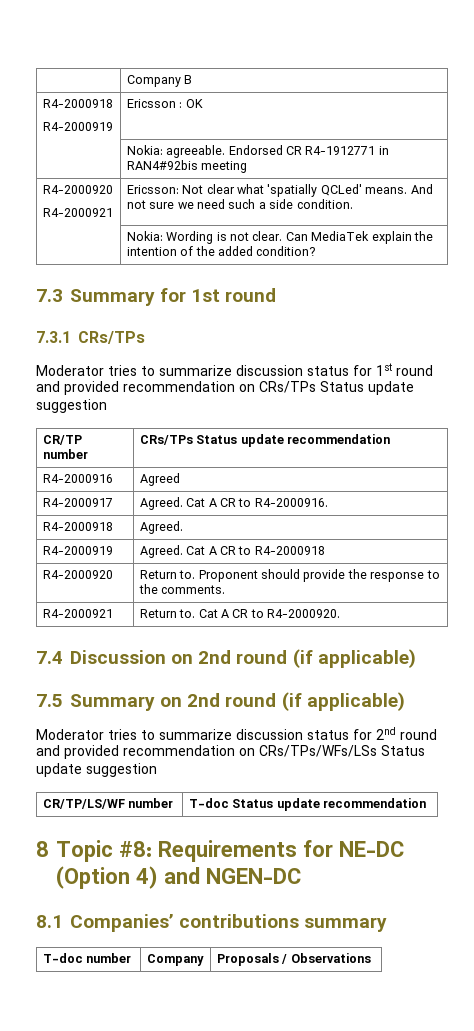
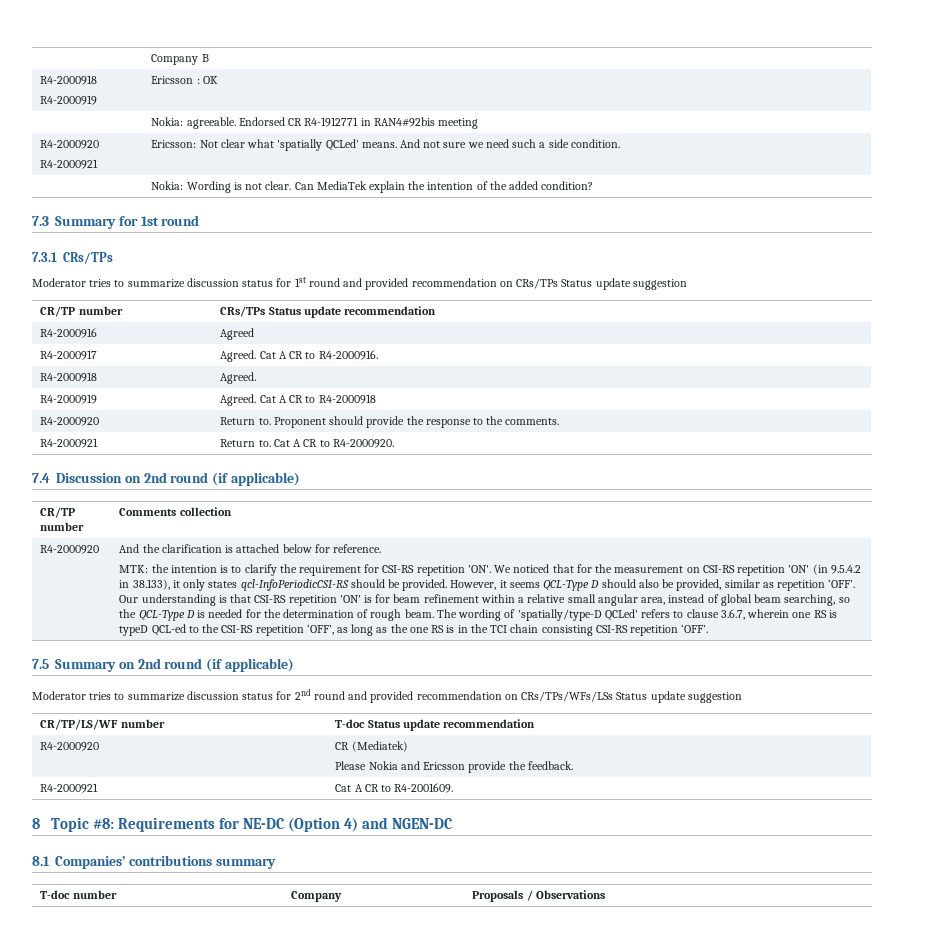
(416, 658) none -> [40,507,76,518] [40,522,85,531] [119,507,232,516] [40,545,100,554] [119,544,382,553] [119,564,861,576] [119,579,856,591] [119,594,850,606] [119,609,837,621] [119,624,709,636] // CR/TP number | Comments collection // R4-2000920 | And the clarification is attached below for reference. // MTK: the intention is to clarify the requirement for CSI-RS repetition 'ON'. We noticed that for the measurement on CSI-RS repetition 'ON' (in 9.5.4.2 in 38.133), it only states qcl-InfoPeriodicCSI-RS should be provided. However, it seems QCL-Type D should also be provided, similar as repetition ‘OFF’. Our understanding is that CSI-RS repetition 'ON' is for beam refinement within a relative small angular area, instead of global beam searching, so the QCL-Type D is needed for the determination of rough beam. The wording of 'spatially/type-D QCLed' refers to clause 3.6.7, wherein one RS is typeD QCL-ed to the CSI-RS repetition ‘OFF’, as long as the one RS is in the TCI chain consisting CSI-RS repetition ‘OFF’.
(427, 803) none -> [40,742,100,751] [335,741,408,752] [335,761,573,773] [40,783,99,793] [335,783,454,793] // R4-2000920 | CR (Mediatek) // Please Nokia and Ericsson provide the feedback. // R4-2000921 | Cat A CR to R4-2001609.

